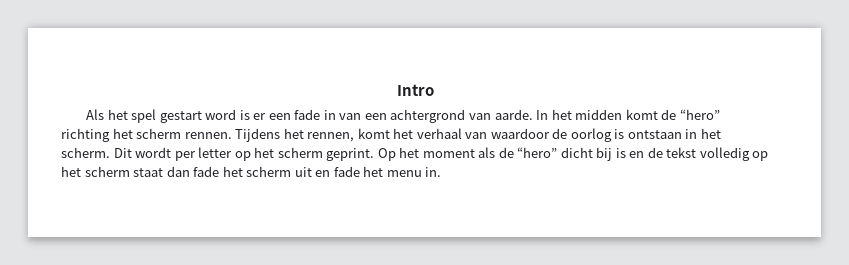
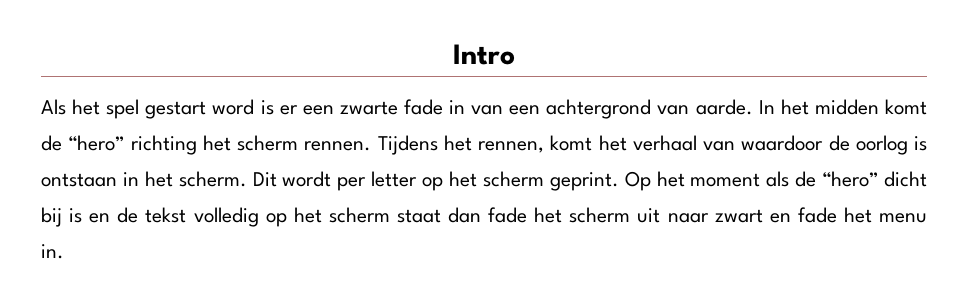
(291, 116) none -> [339,101,398,115] zwarte
(312, 172) none -> [667,209,763,223] naar zwart

